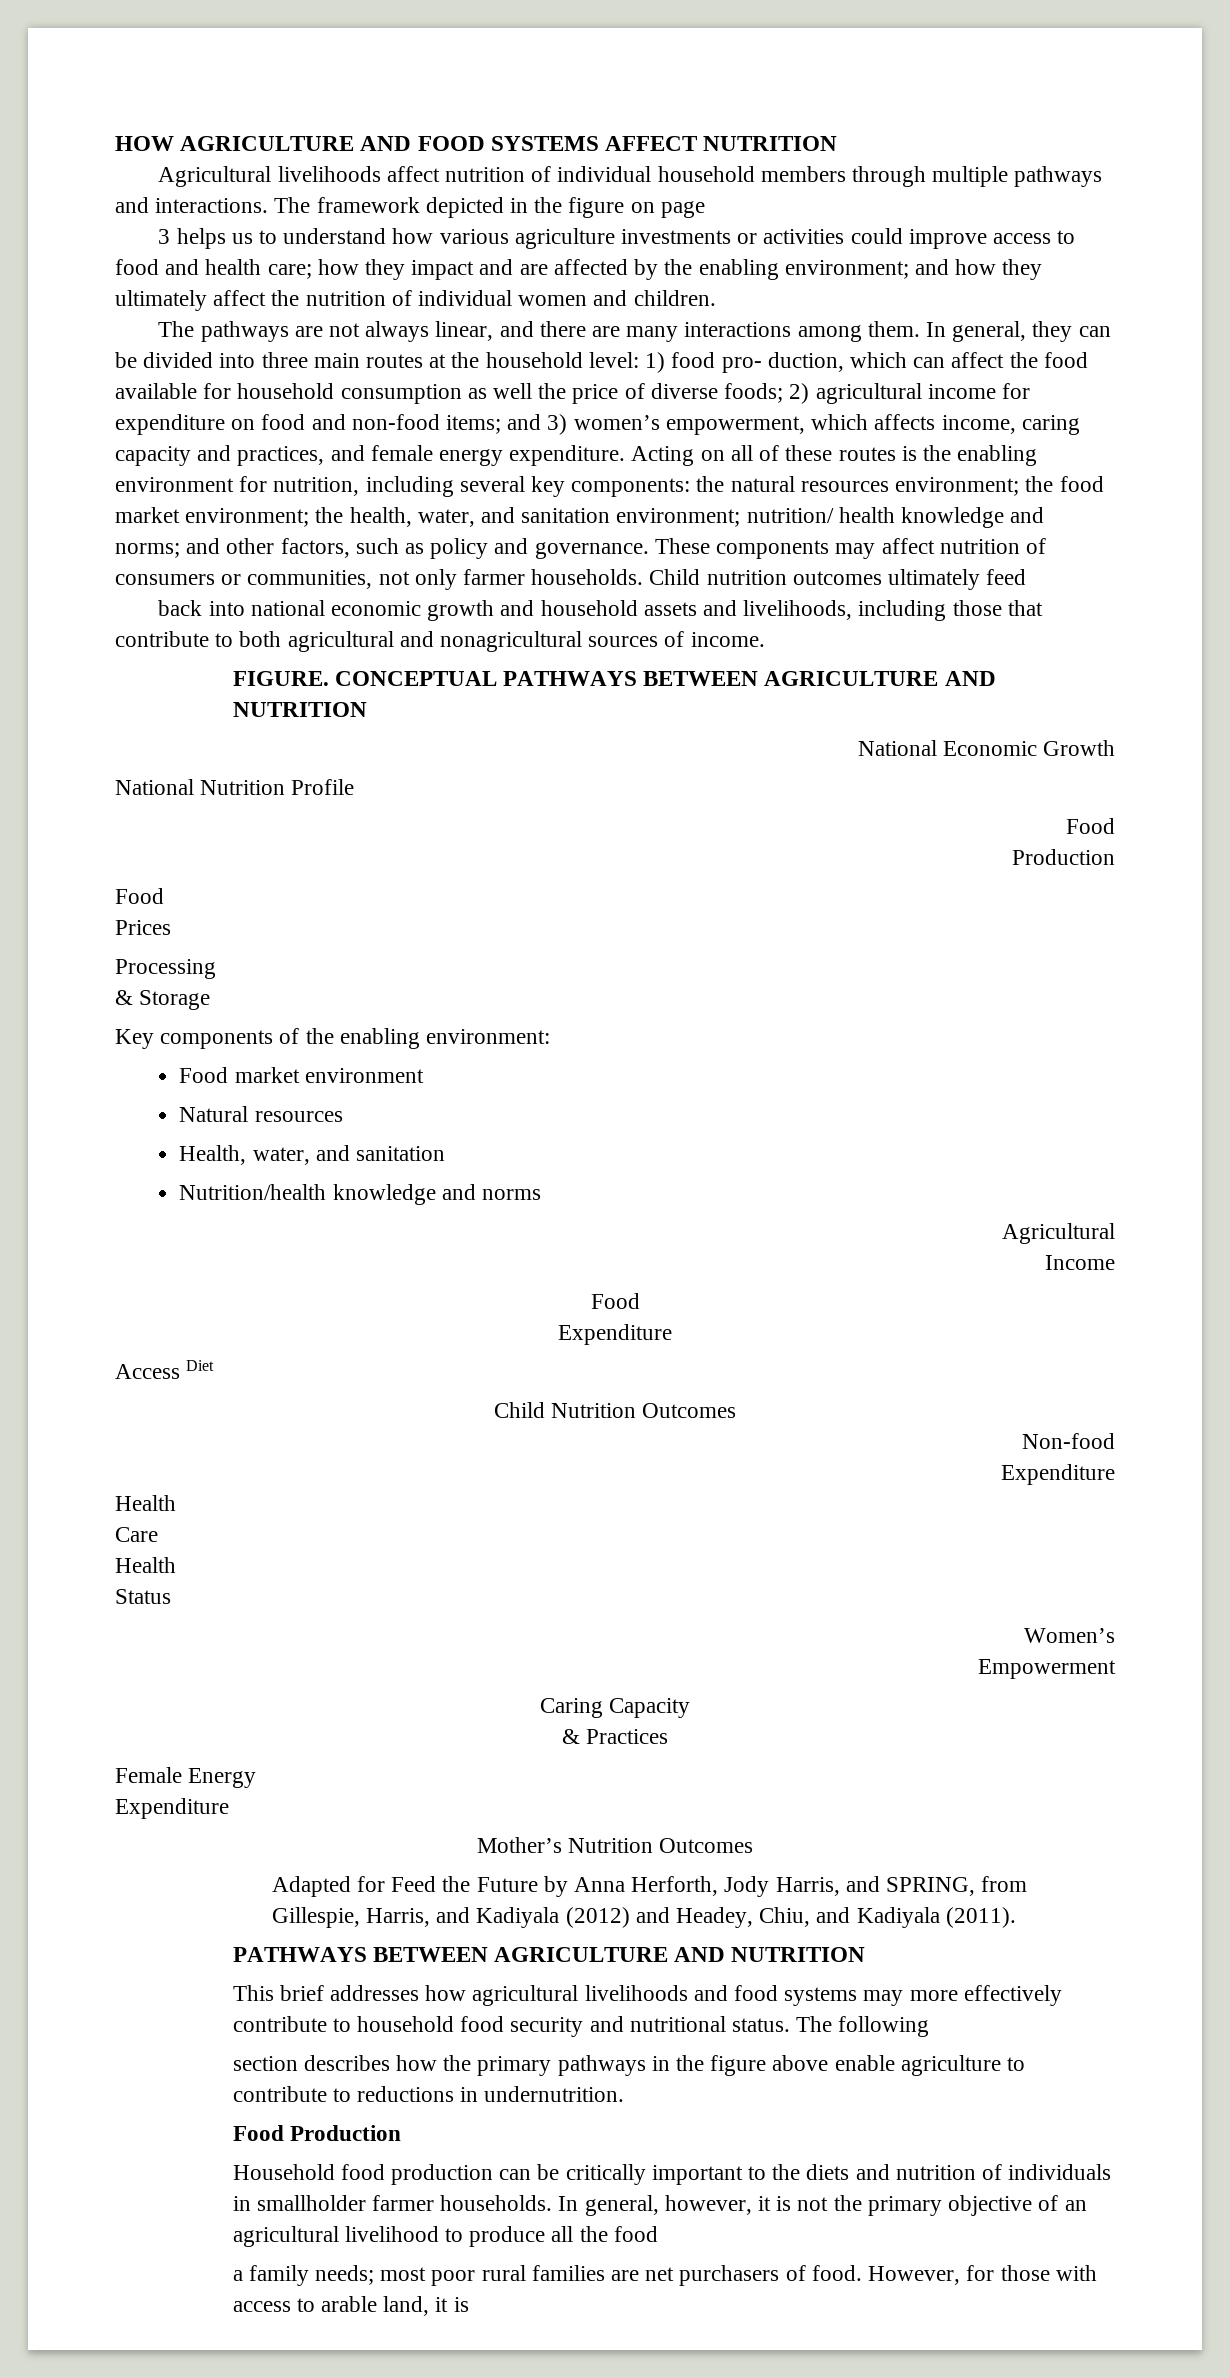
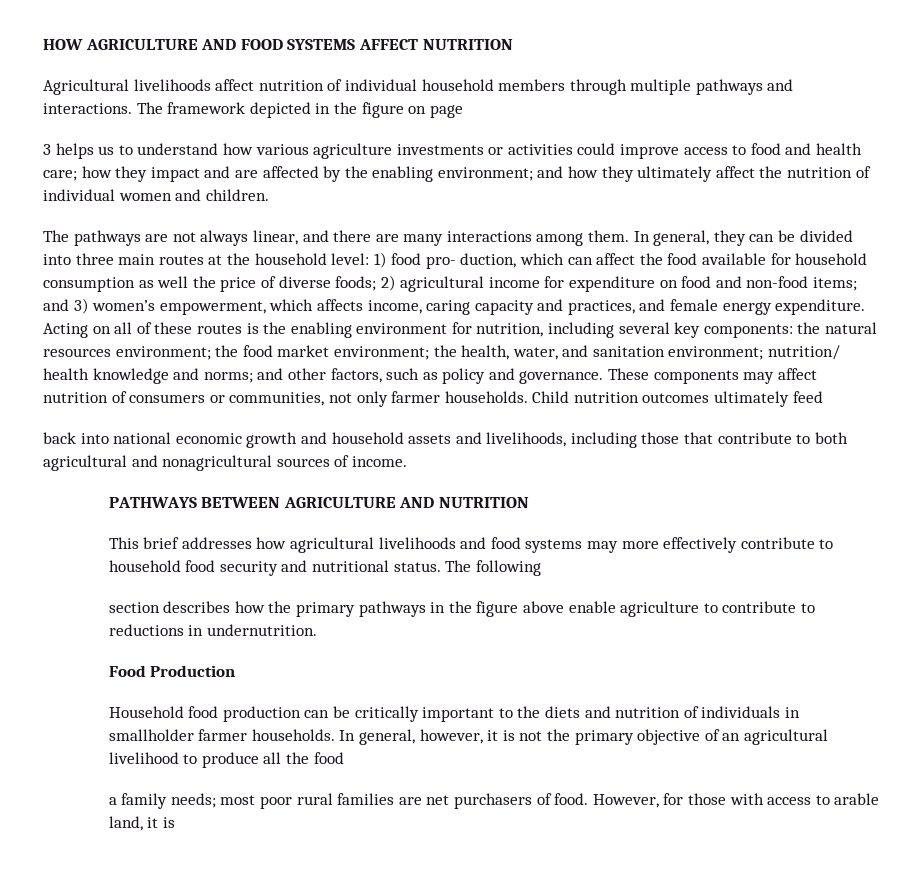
[232,671,996,686] [232,702,367,717] [857,740,1115,756] [115,779,355,795] [1066,818,1115,834] [1012,849,1115,865] [115,888,164,904] [115,920,171,935] [115,959,216,979] [115,990,211,1010] [115,1028,551,1049] [179,1067,424,1083] [179,1106,343,1122] [179,1145,446,1165] [179,1184,542,1205] [1002,1223,1115,1244] [1045,1255,1115,1270] [590,1293,640,1309] [558,1324,672,1345] [115,1360,215,1379] [493,1402,737,1418] [1022,1433,1115,1449] [1001,1464,1115,1485] [115,1495,176,1511] [115,1527,158,1542] [115,1557,176,1573] [115,1589,171,1604] [1024,1628,1115,1643] [978,1659,1116,1679] [539,1698,691,1718] [561,1729,669,1744] [115,1767,257,1788] [115,1798,229,1819] [476,1837,754,1853] [271,1876,1028,1897] [271,1907,1016,1928] // FIGURE. CONCEPTUAL PATHWAYS BETWEEN AGRICULTURE AND NUTRITION // National Economic Growth // National Nutrition Profile // Food // Production // Food // Prices // Processing // & Storage // Key components of the enabling environment: // Food market environment // Natural resources // Health, water, and sanitation // Nutrition/health knowledge and norms // Agricultural // Income // Food // Expenditure // Access Diet // Child Nutrition Outcomes // Non-food // Expenditure // Health // Care // Health // Status // Women’s // Empowerment // Caring Capacity // & Practices // Female Energy // Expenditure // Mother’s Nutrition Outcomes // Adapted for Feed the Future by Anna Herforth, Jody Harris, and SPRING, from Gillespie, Harris, and Kadiyala (2012) and Headey, Chiu, and Kadiyala (2011). -> (407, 461) none

